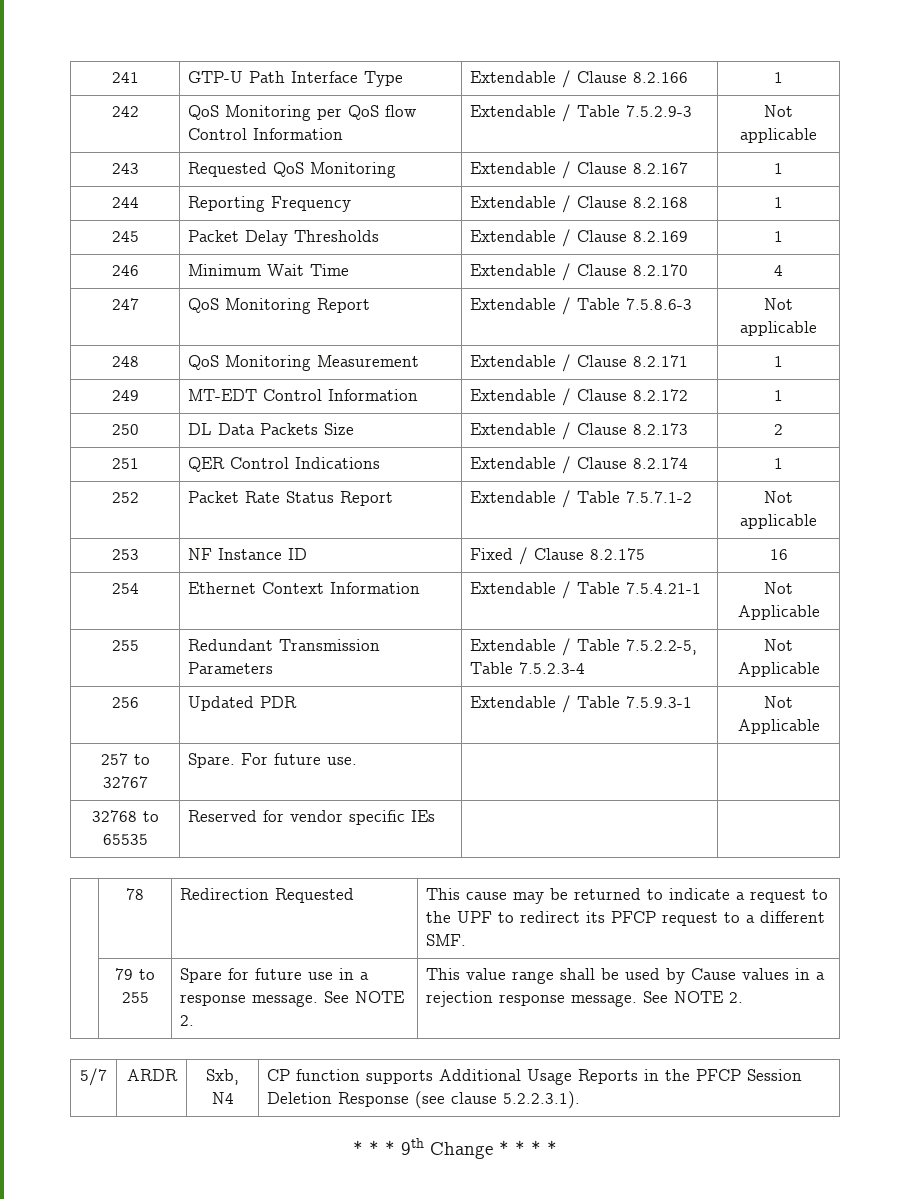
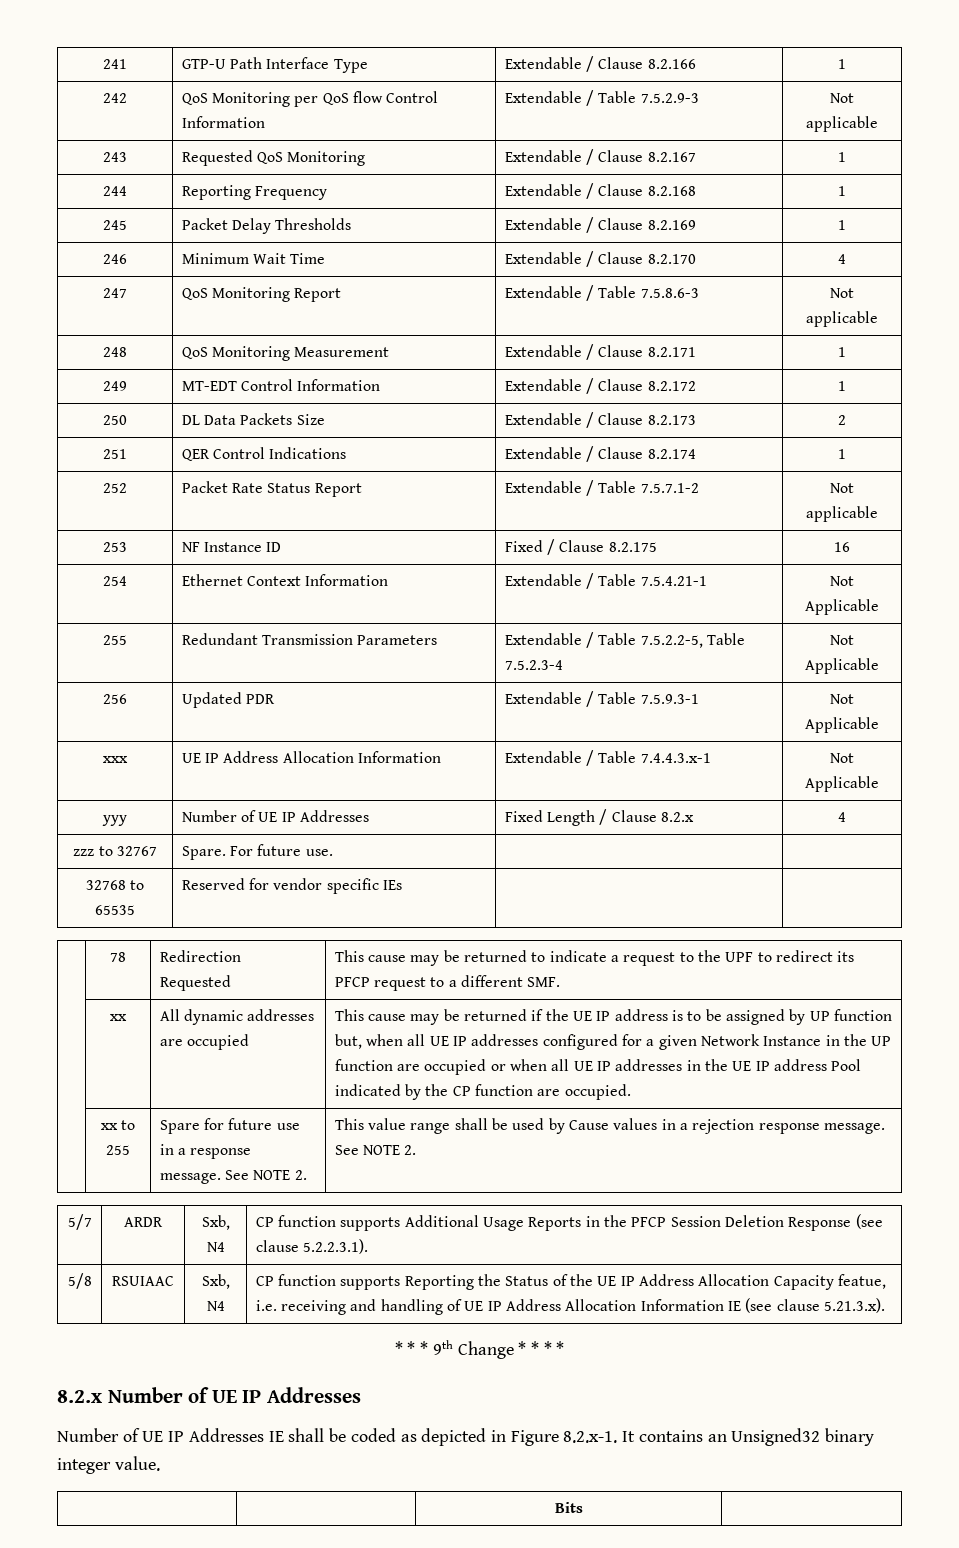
[100,753,128,765] 257 -> [103,756,128,763] [181,751,442,763] [504,750,711,766] [830,753,854,763] [805,776,879,792] [102,815,127,826] [181,810,370,822] [504,809,695,826] [838,812,846,822] [73,849,95,856] xxx | UE IP Address Allocation Information | Extendable / Table 7.4.4.3.x-1 | Not Applicable // yyy | Number of UE IP Addresses | Fixed Length / Clause 8.2.x | 4 // zzz
[115,968,133,980] 79 -> [110,1014,127,1021] [159,1009,315,1025] [159,1034,250,1050] [334,1009,892,1025] [334,1034,892,1050] [334,1059,862,1075] [334,1084,631,1100] [100,1123,118,1130] xx | All dynamic addresses are occupied | This cause may be returned if the UE IP address is to be assigned by UP function but, when all UE IP addresses configured for a given Network Instance in the UP function are occupied or when all UE IP addresses in the UE IP address Pool indicated by the CP function are occupied. // | xx
(581, 1100) none -> [67,1273,92,1289] [112,1276,174,1286] [201,1274,230,1289] [206,1301,225,1311] [255,1274,887,1290] [255,1298,886,1315] // 5/8 | RSUIAAC | Sxb, N4 | CP function supports Reporting the Status of the UE IP Address Allocation Capacity featue, i.e. receiving and handling of UE IP Address Allocation Information IE (see clause 5.21.3.x).
(557, 1147) none -> [57,1387,361,1403] [57,1428,875,1446] [57,1456,160,1474] [554,1502,583,1513] // 8.2.x Number of UE IP Addresses // Number of UE IP Addresses IE shall be coded as depicted in Figure 8.2.x-1. It contains an Unsigned32 binary integer value. // | | Bits |

